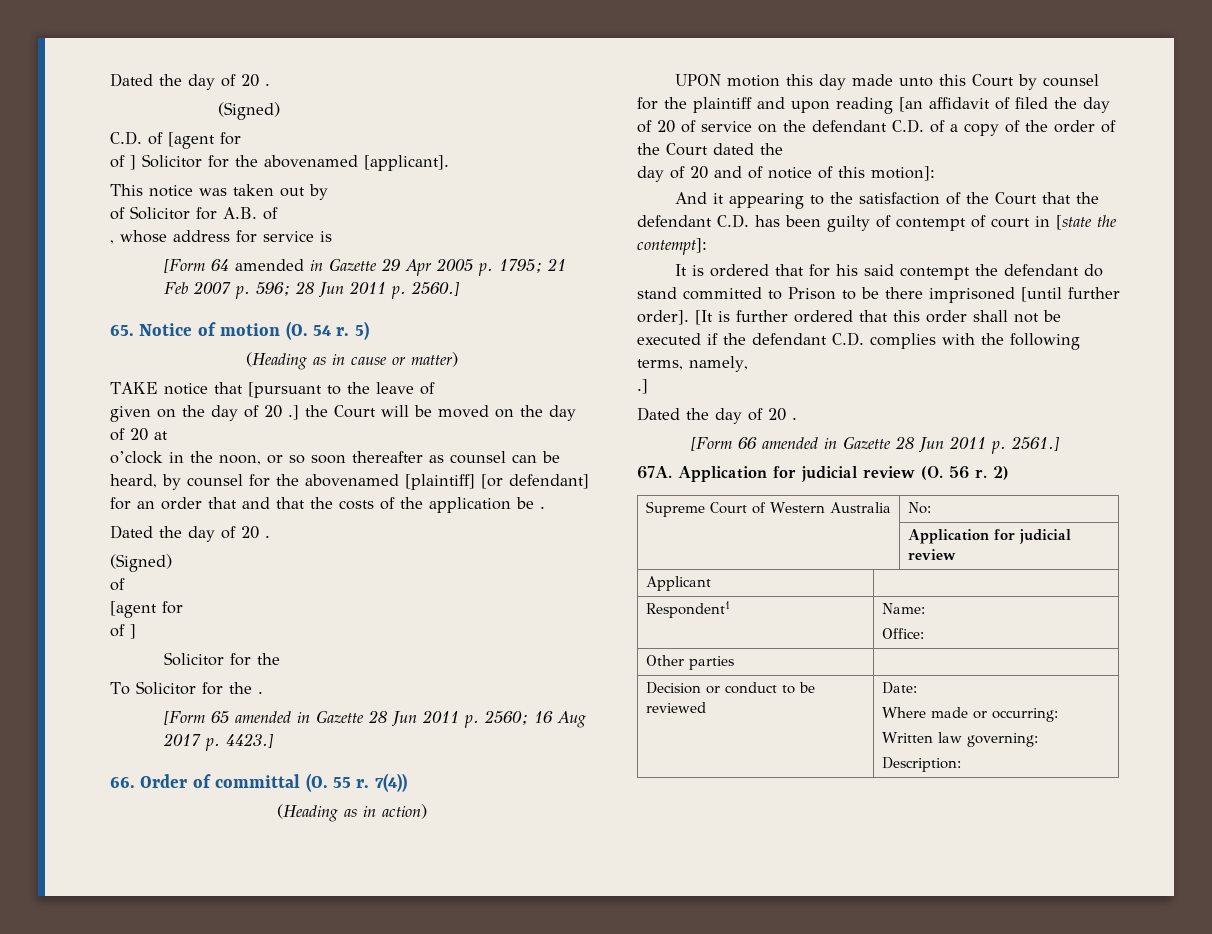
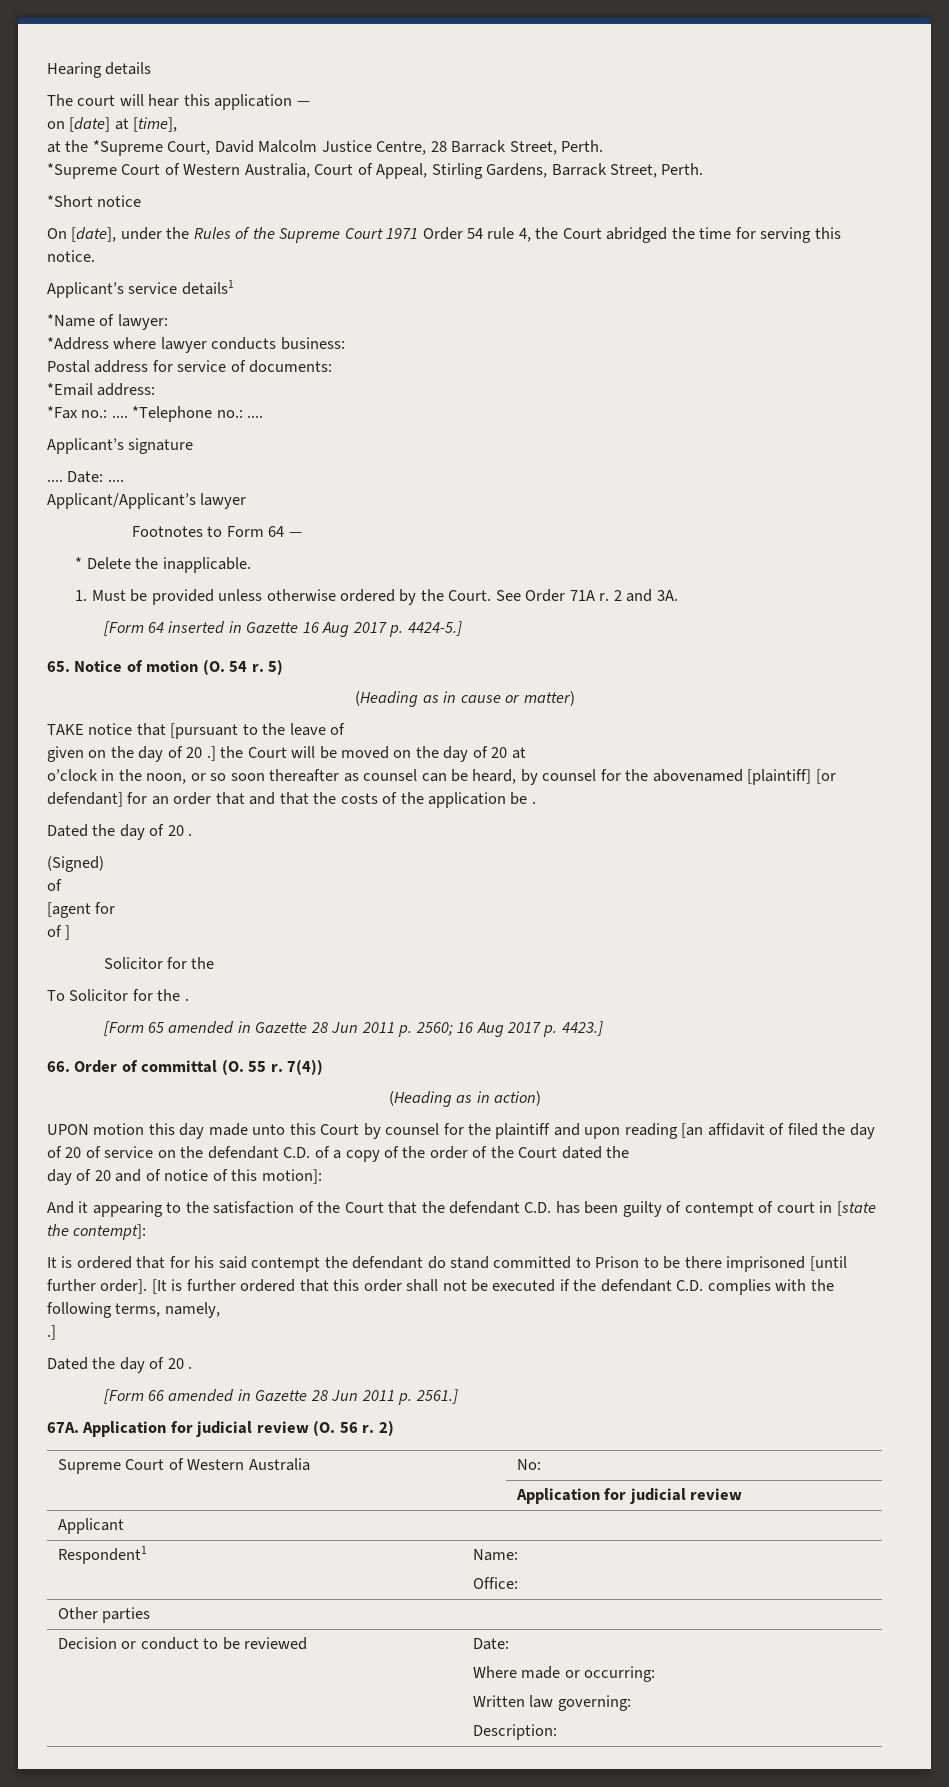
[110,73,270,90] [217,102,280,120] [110,131,241,149] [110,154,449,171] [110,184,328,200] [110,206,278,220] [110,230,332,244] Dated the day of 20 . // (Signed) // C.D. of [agent for // of ] Solicitor for the abovenamed [applicant]. // This notice was taken out by // of Solicitor for A.B. of // , whose address for service is -> [47,62,152,78] [47,94,310,110] [47,117,178,132] [47,140,604,156] [47,163,704,179] [47,195,142,207] [47,227,841,243] [47,250,95,262] [47,280,234,298] [47,314,168,330] [47,337,345,353] [47,360,333,373] [47,383,156,396] [47,406,264,422] [47,438,194,454] [47,471,124,483] [47,493,247,509] [131,526,302,537] [75,557,251,573] [75,589,678,605] Hearing details // The court will hear this application — // on [date] at [time], // at the *Supreme Court, David Malcolm Justice Centre, 28 Barrack Street, Perth. // *Supreme Court of Western Australia, Court of Appeal, Stirling Gardens, Barrack Street, Perth. // *Short notice // On [date], under the Rules of the Supreme Court 1971 Order 54 rule 4, the Court abridged the time for serving this notice. // Applicant’s service details1 // *Name of lawyer: // *Address where lawyer conducts business: // Postal address for service of documents: // *Email address: // *Fax no.: .... *Telephone no.: .... // Applicant’s signature // .... Date: .... // Applicant/Applicant’s lawyer // Footnotes to Form 64 — // * Delete the inapplicable. // 1. Must be provided unless otherwise ordered by the Court. See Order 71A r. 2 and 3A.
[234,258,566,276] [163,281,460,299] amended in Gazette 29 Apr 2005 p. 1795; 21 Feb 2007 p. 596; 28 Jun 2011 p. 2560.] -> [168,621,462,637] inserted in Gazette 16 Aug 2017 p. 4424-5.]

